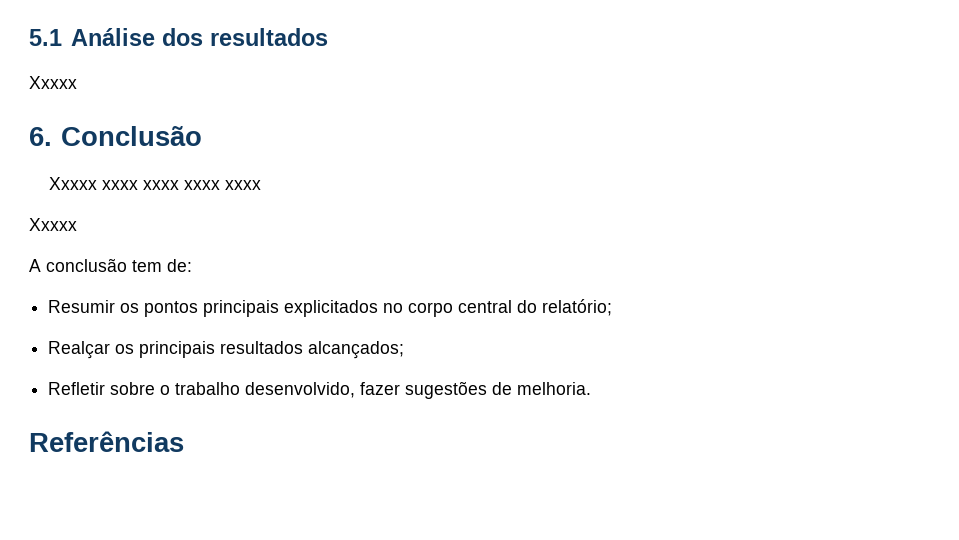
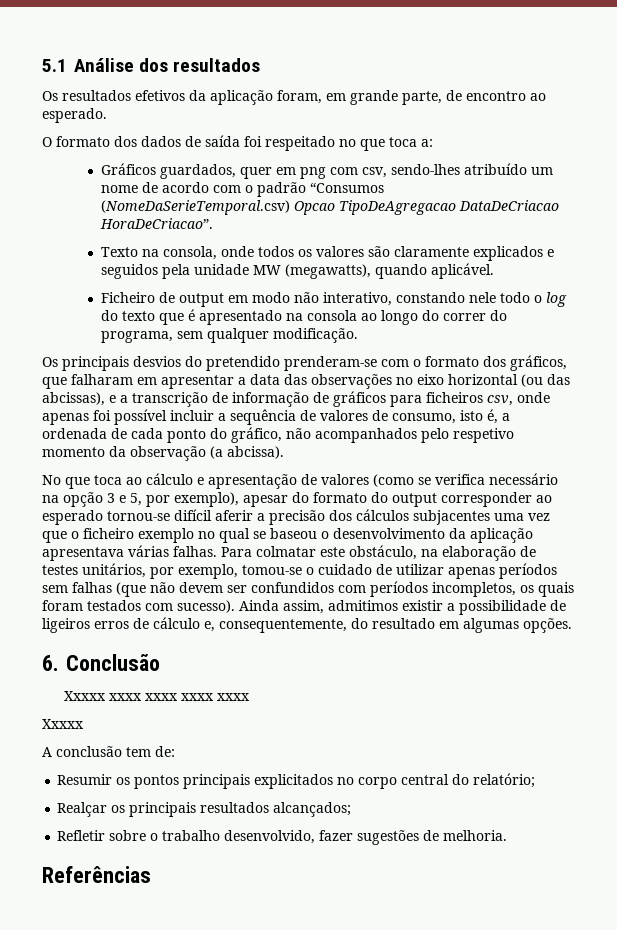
[29,76,77,89] Xxxxx -> [42,90,546,105] [42,108,107,123] [42,135,433,151] [100,163,553,179] [100,182,384,197] [100,200,559,215] [99,218,213,229] [100,246,554,261] [100,263,494,279] [100,292,567,307] [100,309,507,325] [100,328,358,343] [42,355,567,371] [42,374,570,389] [42,391,550,407] [42,409,510,425] [42,427,514,443] [42,446,284,461] [42,473,558,489] [42,492,552,507] [42,509,550,525] [42,528,533,543] [42,545,536,561] [42,563,557,579] [42,581,574,597] [42,600,566,615] [42,617,572,633] Os resultados efetivos da aplicação foram, em grande parte, de encontro ao esperado. // O formato dos dados de saída foi respeitado no que toca a: // Gráficos guardados, quer em png com csv, sendo-lhes atribuído um nome de acordo com o padrão “Consumos (NomeDaSerieTemporal.csv) Opcao TipoDeAgregacao DataDeCriacao HoraDeCriacao”. // Texto na consola, onde todos os valores são claramente explicados e seguidos pela unidade MW (megawatts), quando aplicável. // Ficheiro de output em modo não interativo, constando nele todo o log do texto que é apresentado na consola ao longo do correr do programa, sem qualquer modificação. // Os principais desvios do pretendido prenderam-se com o formato dos gráficos, que falharam em apresentar a data das observações no eixo horizontal (ou das abcissas), e a transcrição de informação de gráficos para ficheiros csv, onde apenas foi possível incluir a sequência de valores de consumo, isto é, a ordenada de cada ponto do gráfico, não acompanhados pelo respetivo momento da observação (a abcissa). // No que toca ao cálculo e apresentação de valores (como se verifica necessário na opção 3 e 5, por exemplo), apesar do formato do output corresponder ao esperado tornou-se difícil aferir a precisão dos cálculos subjacentes uma vez que o ficheiro exemplo no qual se baseou o desenvolvimento da aplicação apresentava várias falhas. Para colmatar este obstáculo, na elaboração de testes unitários, por exemplo, tomou-se o cuidado de utilizar apenas períodos sem falhas (que não devem ser confundidos com períodos incompletos, os quais foram testados com sucesso). Ainda assim, admitimos existir a possibilidade de ligeiros erros de cálculo e, consequentemente, do resultado em algumas opções.

